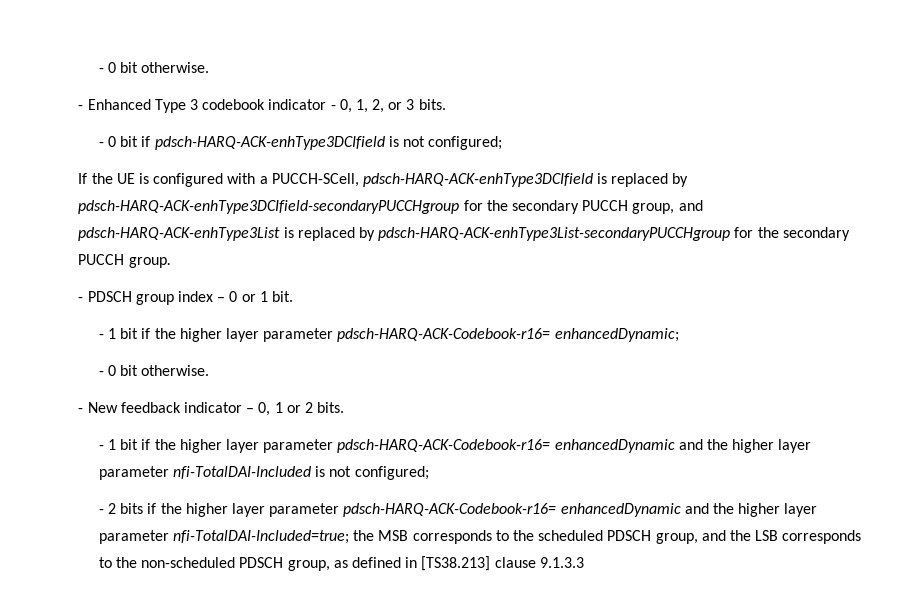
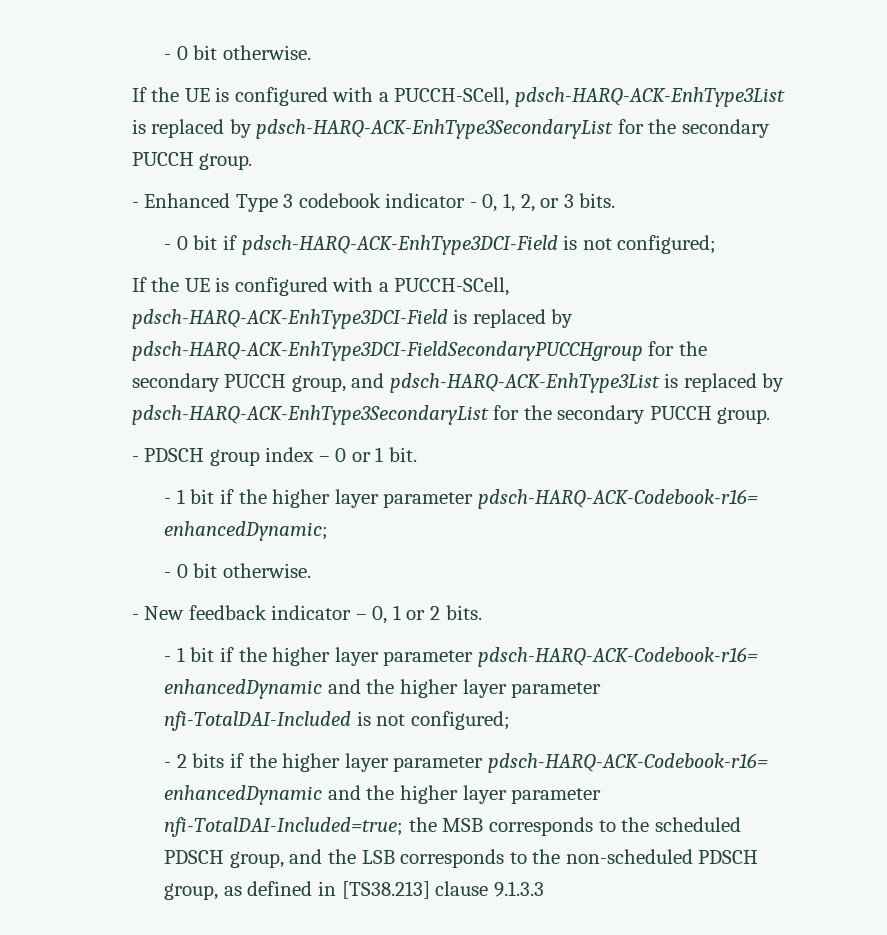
[98,62,210,73] - 0 bit otherwise. -> [164,45,311,60] [131,87,785,107] [131,119,770,139] [131,152,254,170] - 0 bit otherwise. // If the UE is configured with a PUCCH-SCell, pdsch-HARQ-ACK-EnhType3List is replaced by pdsch-HARQ-ACK-EnhType3SecondaryList for the secondary PUCCH group.
[154,136,385,150] pdsch-HARQ-ACK-enhType3DCIfield -> [241,235,558,255] pdsch-HARQ-ACK-EnhType3DCI-Field
[362,173,689,187] [78,200,460,214] pdsch-HARQ-ACK-enhType3DCIfield is replaced by pdsch-HARQ-ACK-enhType3DCIfield-secondaryPUCCHgroup -> [131,309,574,329] [131,341,643,361] pdsch-HARQ-ACK-EnhType3DCI-Field is replaced by pdsch-HARQ-ACK-EnhType3DCI-FieldSecondaryPUCCHgroup
[78,227,731,241] pdsch-HARQ-ACK-enhType3List is replaced by pdsch-HARQ-ACK-enhType3List-secondaryPUCCHgroup -> [389,373,785,393] [131,405,489,425] pdsch-HARQ-ACK-EnhType3List is replaced by pdsch-HARQ-ACK-EnhType3SecondaryList

